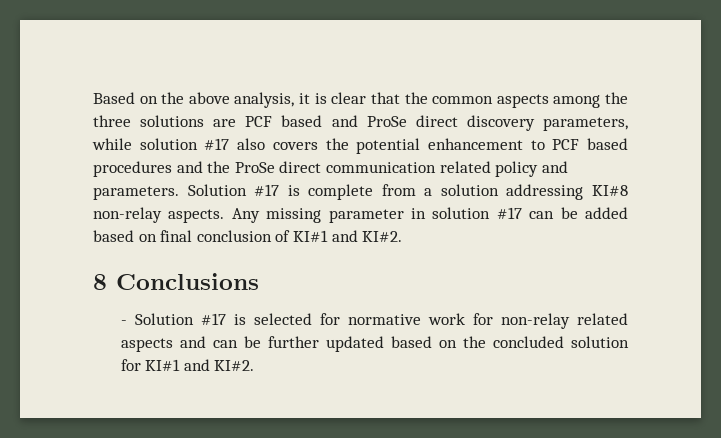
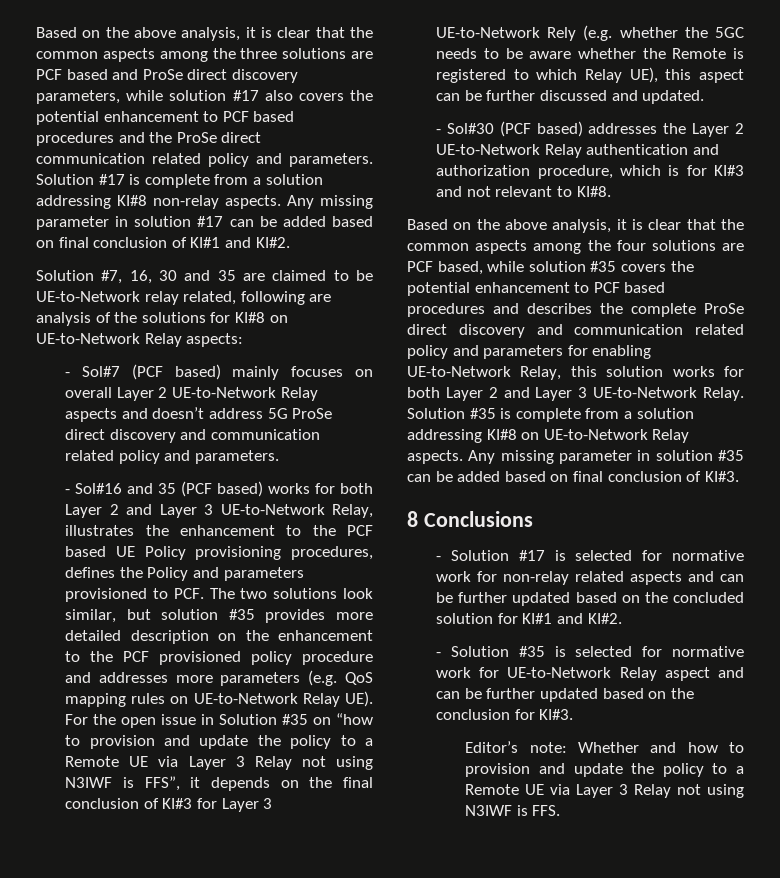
(403, 236) none -> [36,270,373,284] [36,291,332,305] [36,312,288,326] [36,333,244,347] [65,364,373,380] [65,387,318,401] [65,407,333,422] [65,429,320,443] [65,450,279,464] [65,481,373,497] [65,504,373,518] [65,525,373,536] [65,546,373,560] [65,567,304,581] [65,588,374,602] [65,609,373,623] [65,630,373,644] [65,651,373,665] [65,670,373,686] [65,691,374,707] [65,713,373,728] [65,735,373,749] [65,756,373,770] [65,776,373,791] [65,798,273,812] [436,25,744,41] [436,48,744,59] [436,67,744,83] [436,90,705,104] [436,121,744,137] [436,144,719,158] [436,165,744,179] [436,186,611,197] [407,219,744,233] [407,240,744,254] [407,261,694,275] [407,282,666,296] [407,303,744,317] [407,324,744,338] [407,345,652,359] [407,366,744,380] [407,387,744,401] [407,408,694,422] [407,429,690,443] [407,450,744,464] [407,471,739,482] // Solution #7, 16, 30 and 35 are claimed to be UE-to-Network relay related, following are analysis of the solutions for KI#8 on UE-to-Network Relay aspects: // - Sol#7 (PCF based) mainly focuses on overall Layer 2 UE-to-Network Relay aspects and doesn’t address 5G ProSe direct discovery and communication related policy and parameters. // - Sol#16 and 35 (PCF based) works for both Layer 2 and Layer 3 UE-to-Network Relay, illustrates the enhancement to the PCF based UE Policy provisioning procedures, defines the Policy and parameters provisioned to PCF. The two solutions look similar, but solution #35 provides more detailed description on the enhancement to the PCF provisioned policy procedure and addresses more parameters (e.g. QoS mapping rules on UE-to-Network Relay UE). For the open issue in Solution #35 on “how to provision and update the policy to a Remote UE via Layer 3 Relay not using N3IWF is FFS”, it depends on the final conclusion of KI#3 for Layer 3 UE-to-Network Rely (e.g. whether the 5GC needs to be aware whether the Remote is registered to which Relay UE), this aspect can be further discussed and updated. // - Sol#30 (PCF based) addresses the Layer 2 UE-to-Network Relay authentication and authorization procedure, which is for KI#3 and not relevant to KI#8. // Based on the above analysis, it is clear that the common aspects among the four solutions are PCF based, while solution #35 covers the potential enhancement to PCF based procedures and describes the complete ProSe direct discovery and communication related policy and parameters for enabling UE-to-Network Relay, this solution works for both Layer 2 and Layer 3 UE-to-Network Relay. Solution #35 is complete from a solution addressing KI#8 on UE-to-Network Relay aspects. Any missing parameter in solution #35 can be added based on final conclusion of KI#3.
(255, 365) none -> [436,646,744,657] [436,667,744,681] [436,688,694,702] [436,709,574,720] [465,741,744,753] [465,763,744,777] [465,784,744,798] [465,805,561,816] // - Solution #35 is selected for normative work for UE-to-Network Relay aspect and can be further updated based on the conclusion for KI#3. // Editor’s note: Whether and how to provision and update the policy to a Remote UE via Layer 3 Relay not using N3IWF is FFS.

